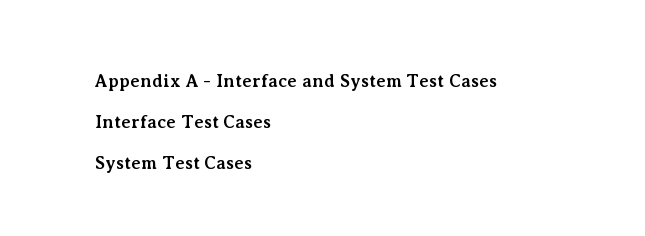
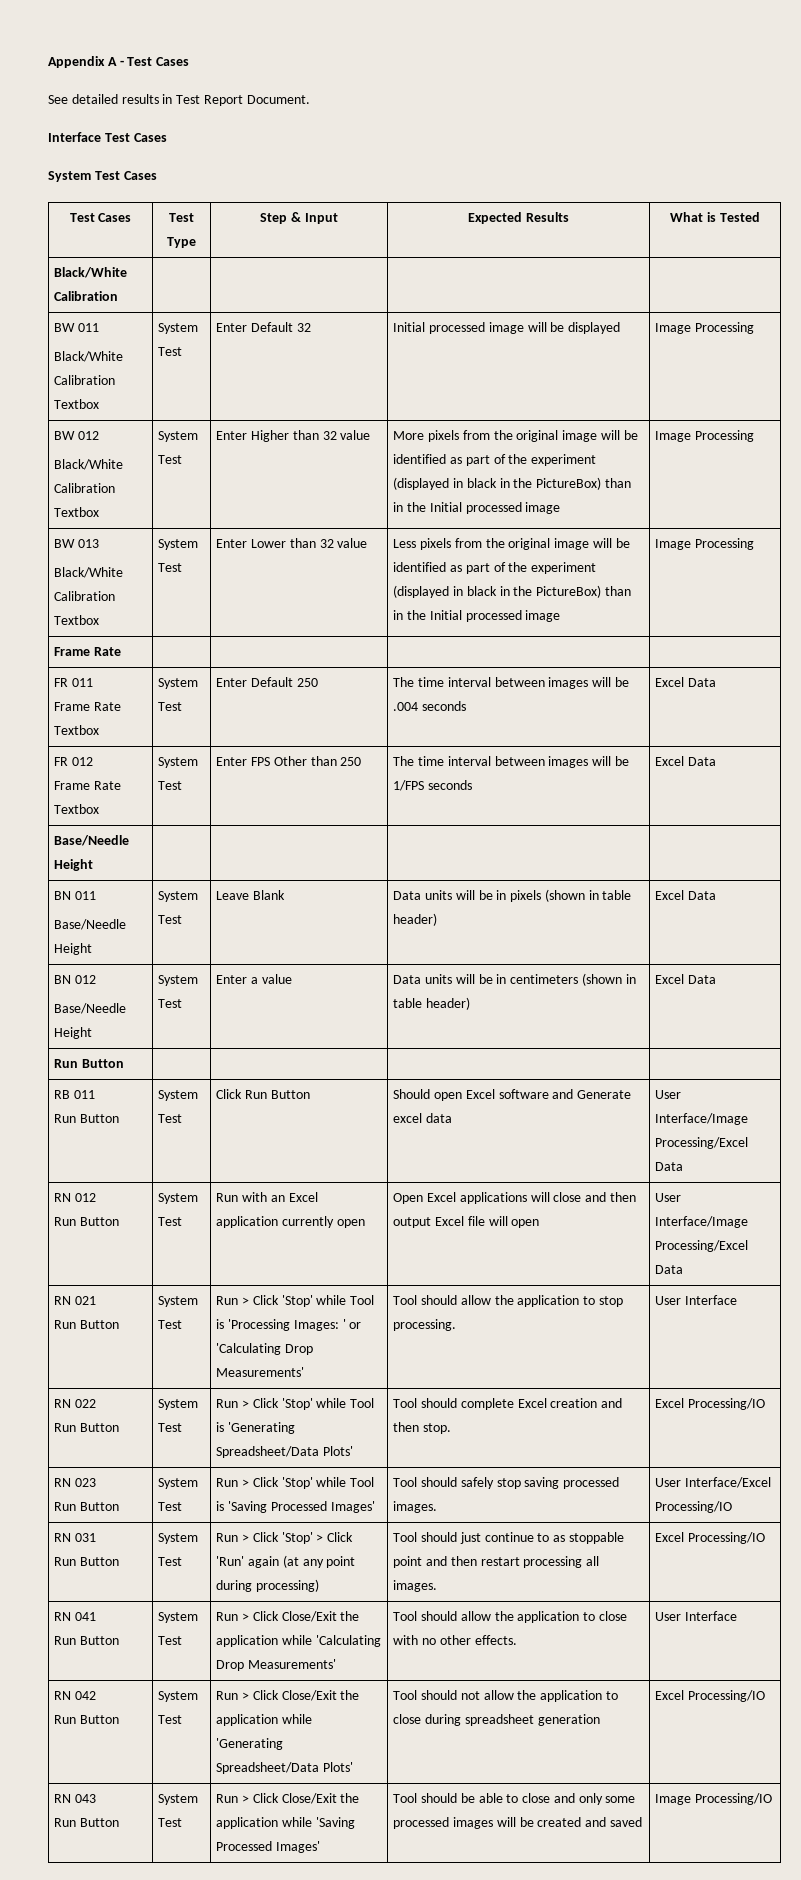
[216,74,498,91] Interface and System Test Cases -> [127,57,190,66] [48,94,310,106] Test Cases // See detailed results in Test Report Document.
(253, 162) none -> [69,213,132,222] [169,213,194,222] [167,237,196,248] [260,212,338,224] [468,212,569,224] [670,212,760,222] [54,267,128,278] [54,291,119,301] [54,323,99,332] [54,351,124,362] [54,375,116,385] [54,399,100,409] [158,323,199,334] [158,347,183,356] [216,322,311,332] [393,322,621,334] [655,322,754,334] [54,431,99,440] [54,459,124,470] [54,483,116,493] [54,507,100,517] [158,431,199,442] [158,455,183,464] [216,430,371,442] [393,430,638,442] [393,454,597,466] [393,477,631,490] [393,502,561,514] [655,430,754,442] [54,539,99,548] [54,567,124,578] [54,591,116,601] [54,615,100,625] [158,539,199,550] [158,563,183,572] [216,538,368,548] [393,538,630,550] [393,562,597,574] [393,585,631,598] [393,610,561,622] [655,538,754,550] [54,647,121,656] [54,678,93,687] [54,702,121,711] [54,725,100,735] [158,678,199,689] [158,702,183,711] [216,677,318,687] [393,677,629,689] [393,701,466,711] [655,677,716,687] [54,757,93,766] [54,781,121,790] [54,804,100,814] [158,757,199,768] [158,781,183,790] [216,756,362,766] [393,756,629,768] [393,780,472,791] [655,756,716,766] [54,835,130,846] [54,859,94,871] [54,891,96,900] [54,919,127,930] [54,943,93,955] [158,891,199,902] [158,915,183,924] [216,890,285,900] [393,889,632,902] [393,913,438,926] [655,890,716,900] [54,975,96,984] [54,1003,127,1014] [54,1027,93,1039] [158,975,199,986] [158,999,183,1008] [216,974,292,984] [393,973,636,986] [393,997,470,1010] [655,974,716,984] [54,1059,124,1068] [54,1090,95,1099] [54,1114,119,1123] [158,1090,199,1101] [158,1114,183,1123] [216,1089,310,1099] [393,1089,632,1101] [393,1113,452,1123] [655,1090,682,1099] [655,1113,749,1125] [655,1137,749,1149] [655,1162,684,1171] [54,1193,96,1202] [54,1217,119,1226] [158,1193,199,1204] [158,1217,183,1226] [216,1192,318,1202] [216,1216,365,1228] [393,1192,636,1204] [393,1216,540,1228] [655,1193,682,1202] [655,1216,749,1228] [655,1240,749,1252] [655,1265,684,1274] [54,1296,96,1305] [54,1320,119,1329] [158,1296,199,1307] [158,1320,183,1329] [216,1295,375,1307] [216,1319,362,1331] [216,1343,313,1355] [216,1367,305,1377] [393,1295,623,1307] [393,1319,457,1331] [655,1295,737,1305] [54,1399,96,1408] [54,1423,119,1432] [158,1399,199,1410] [158,1423,183,1432] [216,1398,375,1410] [216,1422,295,1434] [216,1446,353,1458] [393,1398,623,1410] [393,1422,451,1434] [655,1398,765,1410] [54,1478,96,1487] [54,1502,119,1511] [158,1478,199,1489] [158,1502,183,1511] [216,1477,375,1489] [216,1501,375,1513] [393,1477,620,1489] [393,1501,438,1513] [655,1477,771,1488] [655,1501,733,1513] [54,1533,96,1542] [54,1557,119,1566] [158,1533,199,1544] [158,1557,183,1566] [216,1532,354,1544] [216,1555,356,1568] [216,1579,319,1592] [393,1532,624,1544] [393,1556,600,1568] [393,1580,438,1592] [655,1532,765,1544] [54,1612,96,1621] [54,1636,119,1645] [158,1612,199,1623] [158,1636,183,1645] [216,1611,360,1622] [216,1635,381,1647] [216,1659,336,1671] [393,1611,627,1623] [393,1635,517,1645] [655,1611,737,1621] [54,1691,96,1700] [54,1715,119,1724] [158,1691,199,1702] [158,1715,183,1724] [216,1690,360,1701] [216,1714,312,1726] [216,1738,284,1750] [216,1762,353,1774] [393,1690,618,1702] [393,1714,600,1726] [655,1690,765,1702] [54,1794,96,1803] [54,1818,119,1827] [158,1794,199,1805] [158,1818,183,1827] [216,1793,360,1804] [216,1817,355,1829] [216,1841,320,1853] [393,1793,636,1805] [393,1817,642,1829] [655,1793,772,1805] // Test Cases | Test Type | Step & Input | Expected Results | What is Tested // Black/White Calibration | | | | // BW 011 // Black/White Calibration Textbox | System Test | Enter Default 32 | Initial processed image will be displayed | Image Processing // BW 012 // Black/White Calibration Textbox | System Test | Enter Higher than 32 value | More pixels from the original image will be identified as part of the experiment (displayed in black in the PictureBox) than in the Initial processed image | Image Processing // BW 013 // Black/White Calibration Textbox | System Test | Enter Lower than 32 value | Less pixels from the original image will be identified as part of the experiment (displayed in black in the PictureBox) than in the Initial processed image | Image Processing // Frame Rate | | | | // FR 011 // Frame Rate Textbox | System Test | Enter Default 250 | The time interval between images will be .004 seconds | Excel Data // FR 012 // Frame Rate Textbox | System Test | Enter FPS Other than 250 | The time interval between images will be 1/FPS seconds | Excel Data // Base/Needle Height | | | | // BN 011 // Base/Needle Height | System Test | Leave Blank | Data units will be in pixels (shown in table header) | Excel Data // BN 012 // Base/Needle Height | System Test | Enter a value | Data units will be in centimeters (shown in table header) | Excel Data // Run Button | | | | // RB 011 // Run Button | System Test | Click Run Button | Should open Excel software and Generate excel data | User Interface/Image Processing/Excel Data // RN 012 // Run Button | System Test | Run with an Excel application currently open | Open Excel applications will close and then output Excel file will open | User Interface/Image Processing/Excel Data // RN 021 // Run Button | System Test | Run > Click 'Stop' while Tool is 'Processing Images: ' or 'Calculating Drop Measurements' | Tool should allow the application to stop processing. | User Interface // RN 022 // Run Button | System Test | Run > Click 'Stop' while Tool is 'Generating Spreadsheet/Data Plots' | Tool should complete Excel creation and then stop. | Excel Processing/IO // RN 023 // Run Button | System Test | Run > Click 'Stop' while Tool is 'Saving Processed Images' | Tool should safely stop saving processed images. | User Interface/Excel Processing/IO // RN 031 // Run Button | System Test | Run > Click 'Stop' > Click 'Run' again (at any point during processing) | Tool should just continue to as stoppable point and then restart processing all images. | Excel Processing/IO // RN 041 // Run Button | System Test | Run > Click Close/Exit the application while 'Calculating Drop Measurements' | Tool should allow the application to close with no other effects. | User Interface // RN 042 // Run Button | System Test | Run > Click Close/Exit the application while 'Generating Spreadsheet/Data Plots' | Tool should not allow the application to close during spreadsheet generation | Excel Processing/IO // RN 043 // Run Button | System Test | Run > Click Close/Exit the application while 'Saving Processed Images' | Tool should be able to close and only some processed images will be created and saved | Image Processing/IO

